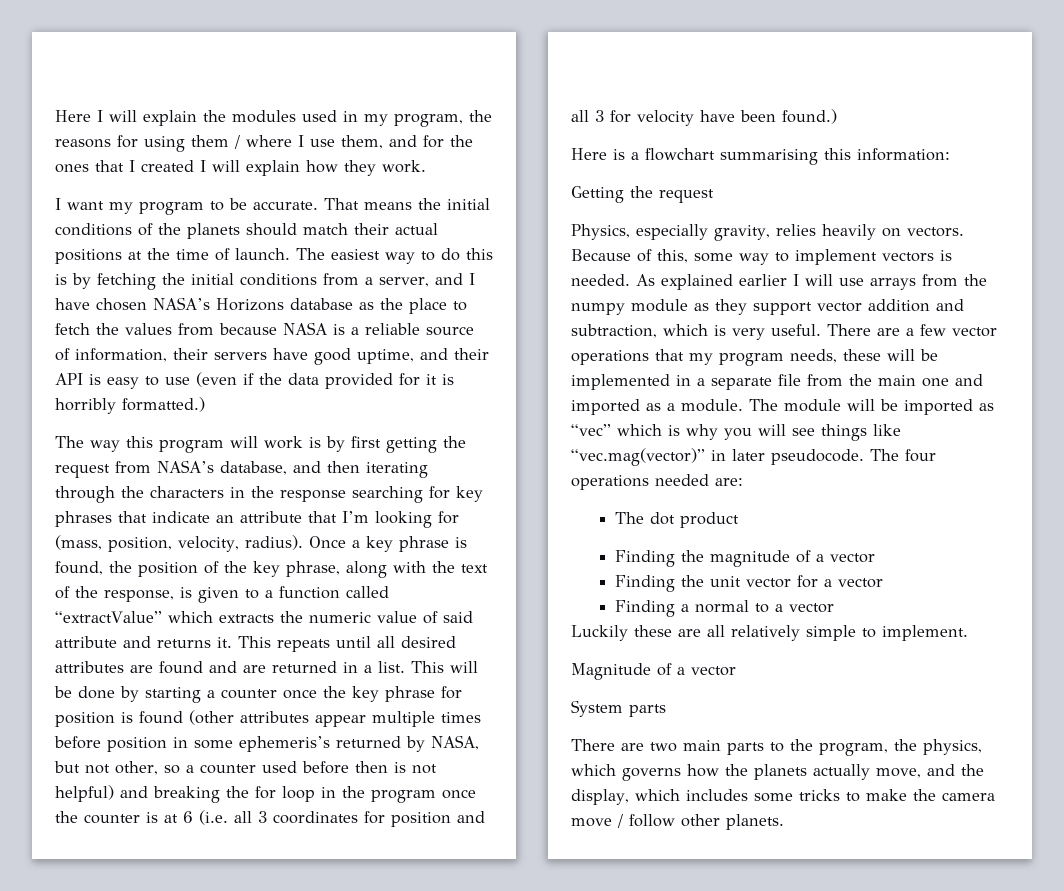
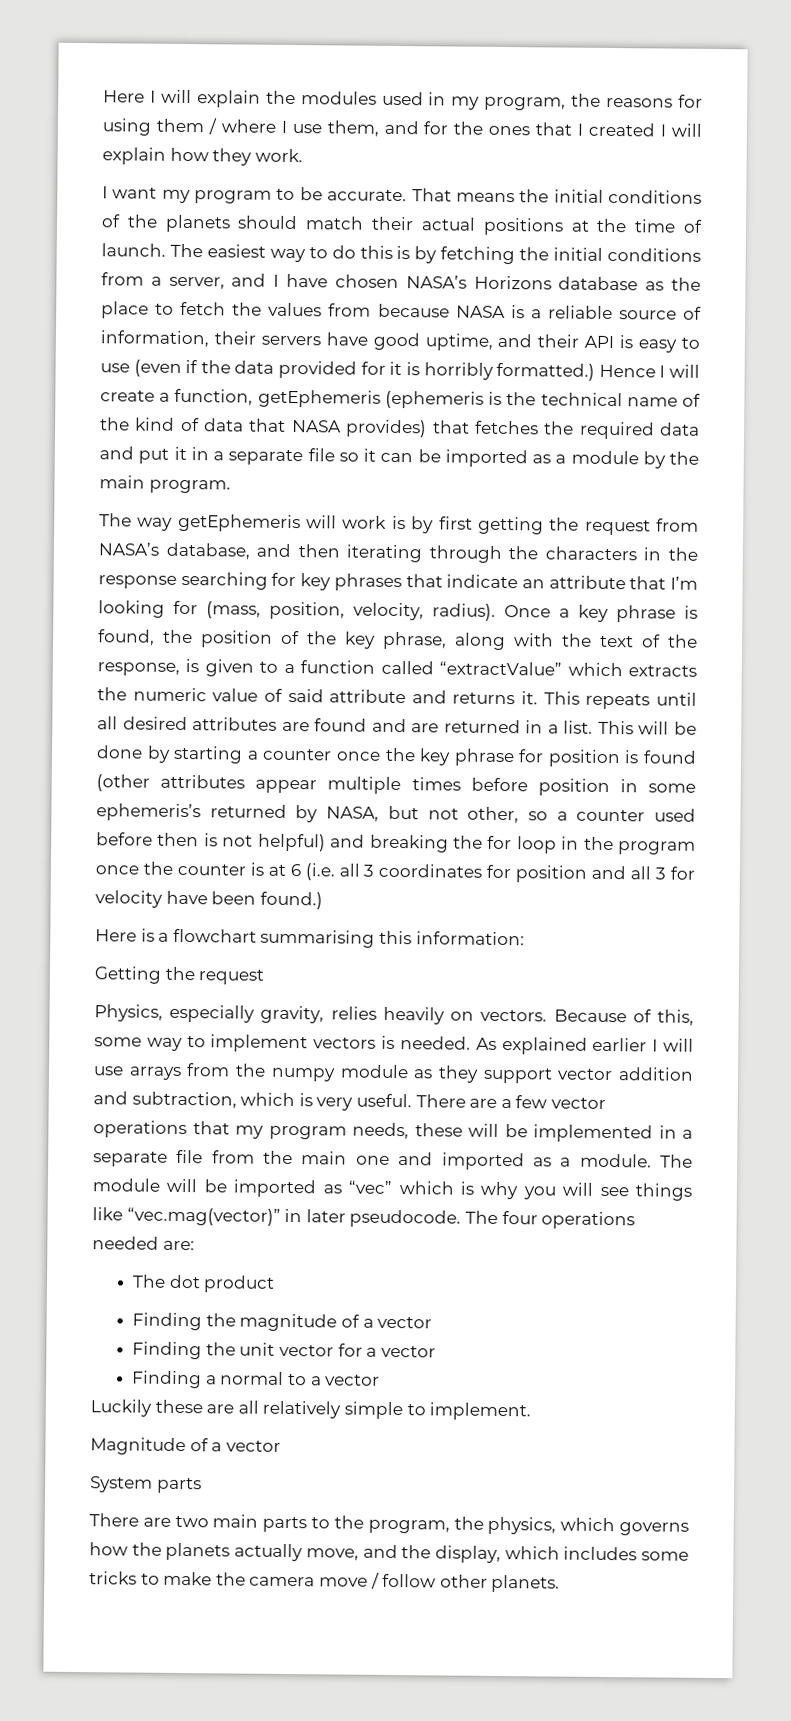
(205, 404) none -> [598,364,700,378] [100,388,701,409] [100,417,701,440] [99,446,699,469] [99,475,231,494] Hence I will create a function, getEphemeris (ephemeris is the technical name of the kind of data that NASA provides) that fetches the required data and put it in a separate file so it can be imported as a module by the main program.
[126,436,224,453] this program -> [177,513,301,533] getEphemeris

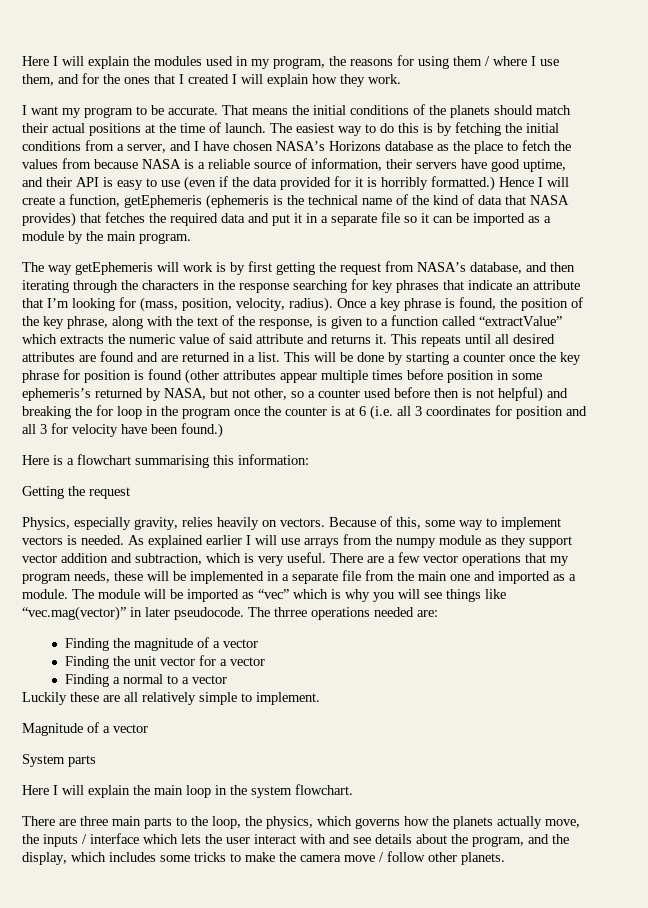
[501,1211,538,1225] four -> [274,607,307,617] thrree
[132,1274,276,1293] // The dot product -> (438, 613) none
[89,1513,209,1528] // There are two -> [22,784,353,798] [22,816,108,826] // Here I will explain the main loop in the system flowchart. // There are three
[367,1519,450,1534] program, -> [212,816,241,829] loop,
(359, 1554) none -> [22,833,524,847] the inputs / interface which lets the user interact with and see details about the program,

